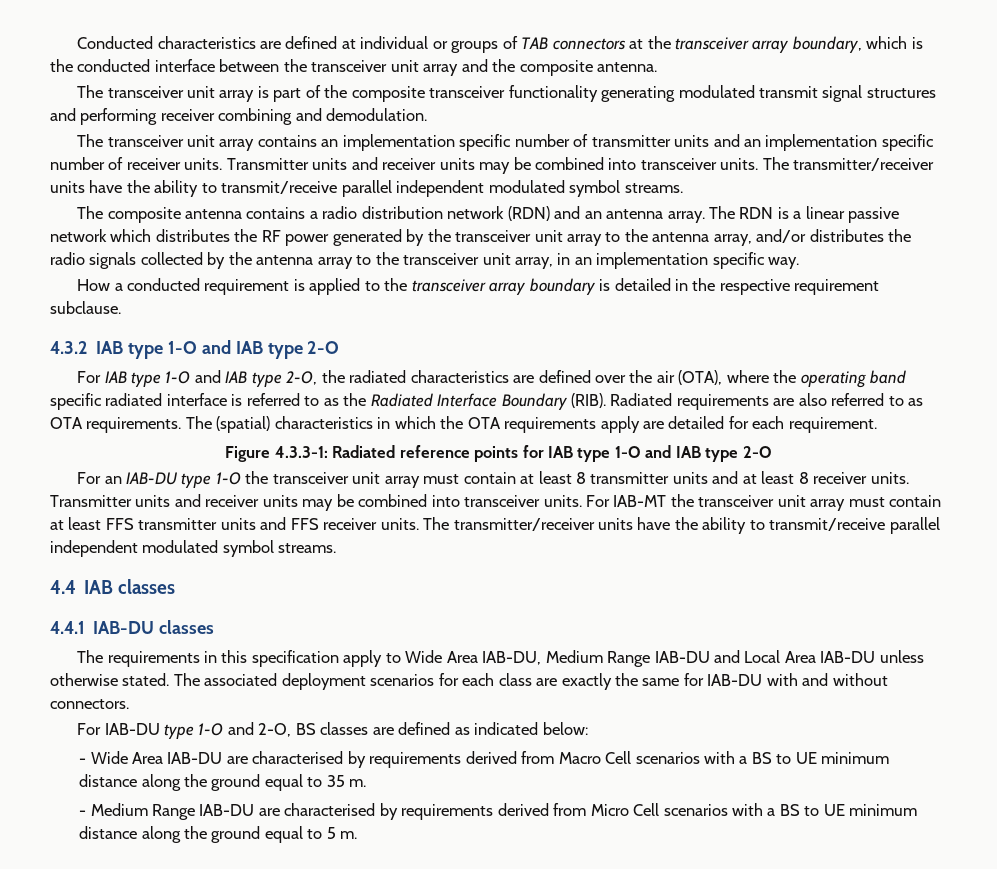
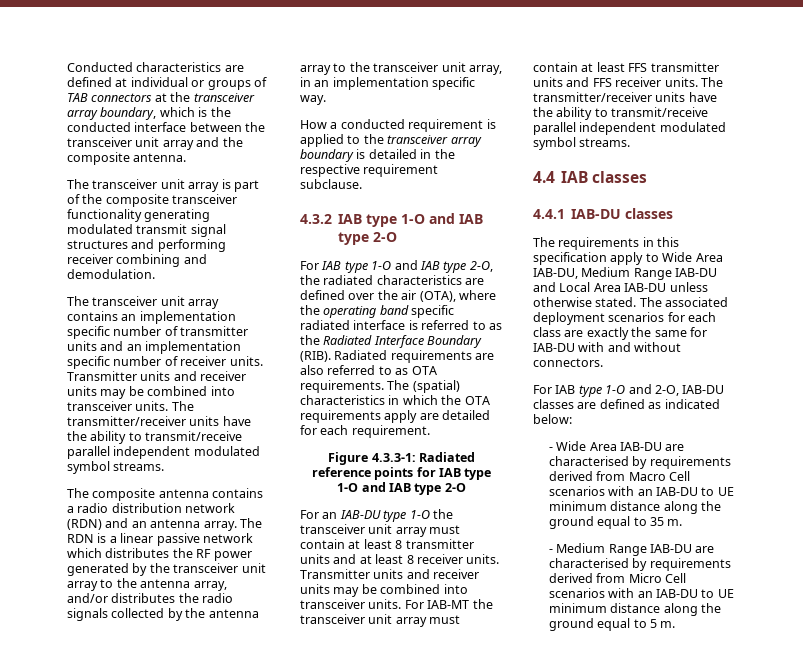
[104,723,160,735] IAB-DU -> [555,385,576,394] IAB
[295,723,316,735] BS -> [682,385,725,394] IAB-DU
[739,752,772,764] a BS -> [637,487,698,496] an IAB-DU
[767,804,800,816] a BS -> [637,589,698,598] an IAB-DU

